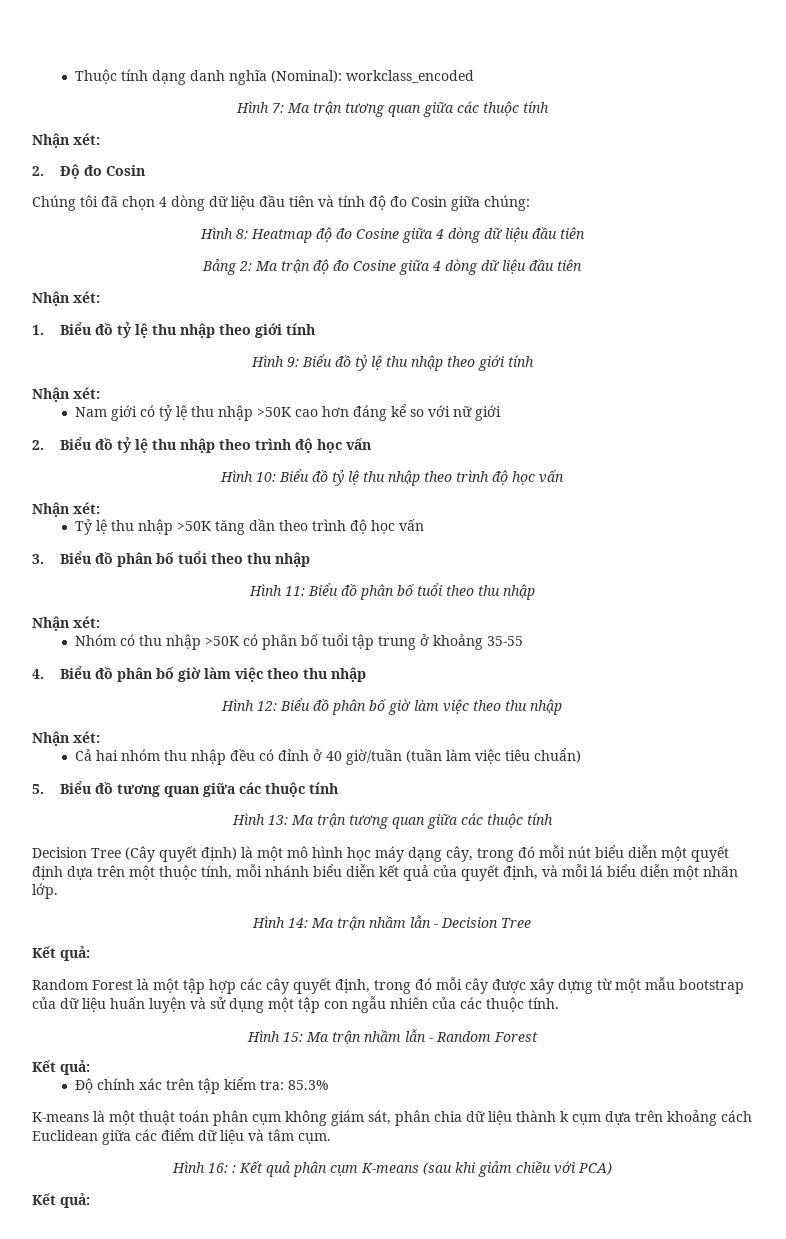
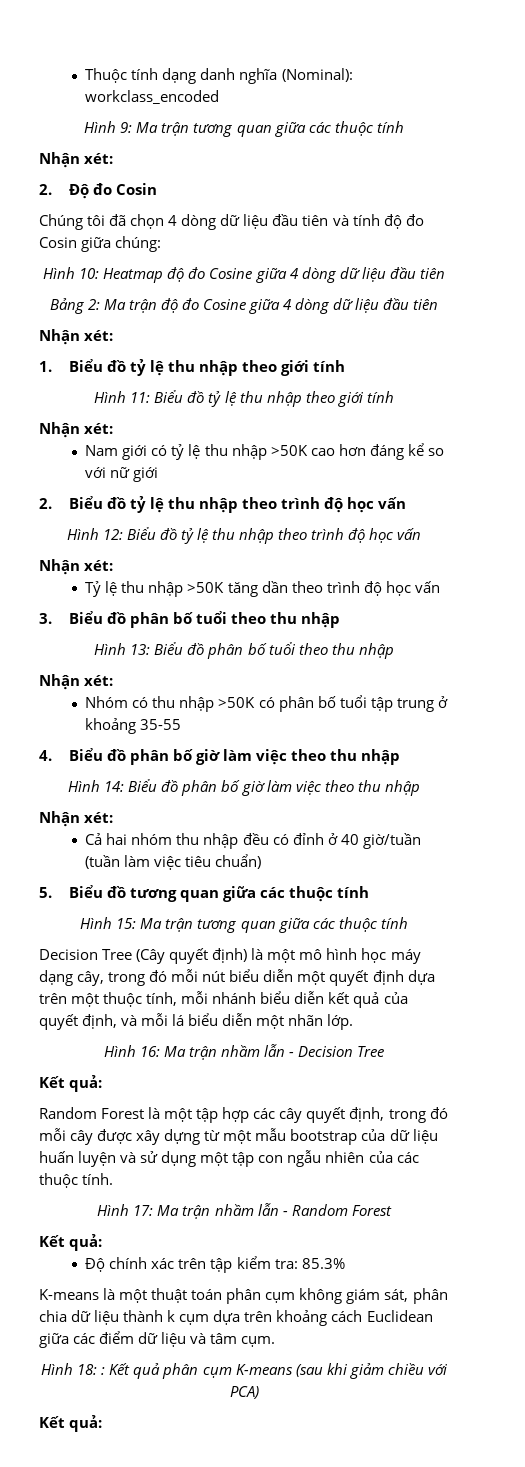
[271,103,284,113] 7: -> [120,122,133,133] 9:
[235,229,248,239] 8: -> [79,268,100,279] 10:
[286,357,299,367] 9: -> [130,392,151,403] 11:
[256,472,276,482] 10: -> [102,529,123,540] 12:
[284,586,305,596] 11: -> [130,644,151,655] 13:
[257,701,277,711] 12: -> [104,781,125,792] 14:
[267,815,288,825] 13: -> [116,918,137,929] 15:
[288,918,308,928] 14: -> [139,1046,160,1057] 16:
[282,1032,303,1042] 15: -> [133,1205,154,1216] 17:
[207,1163,228,1173] 16: -> [77,1364,98,1375] 18:

